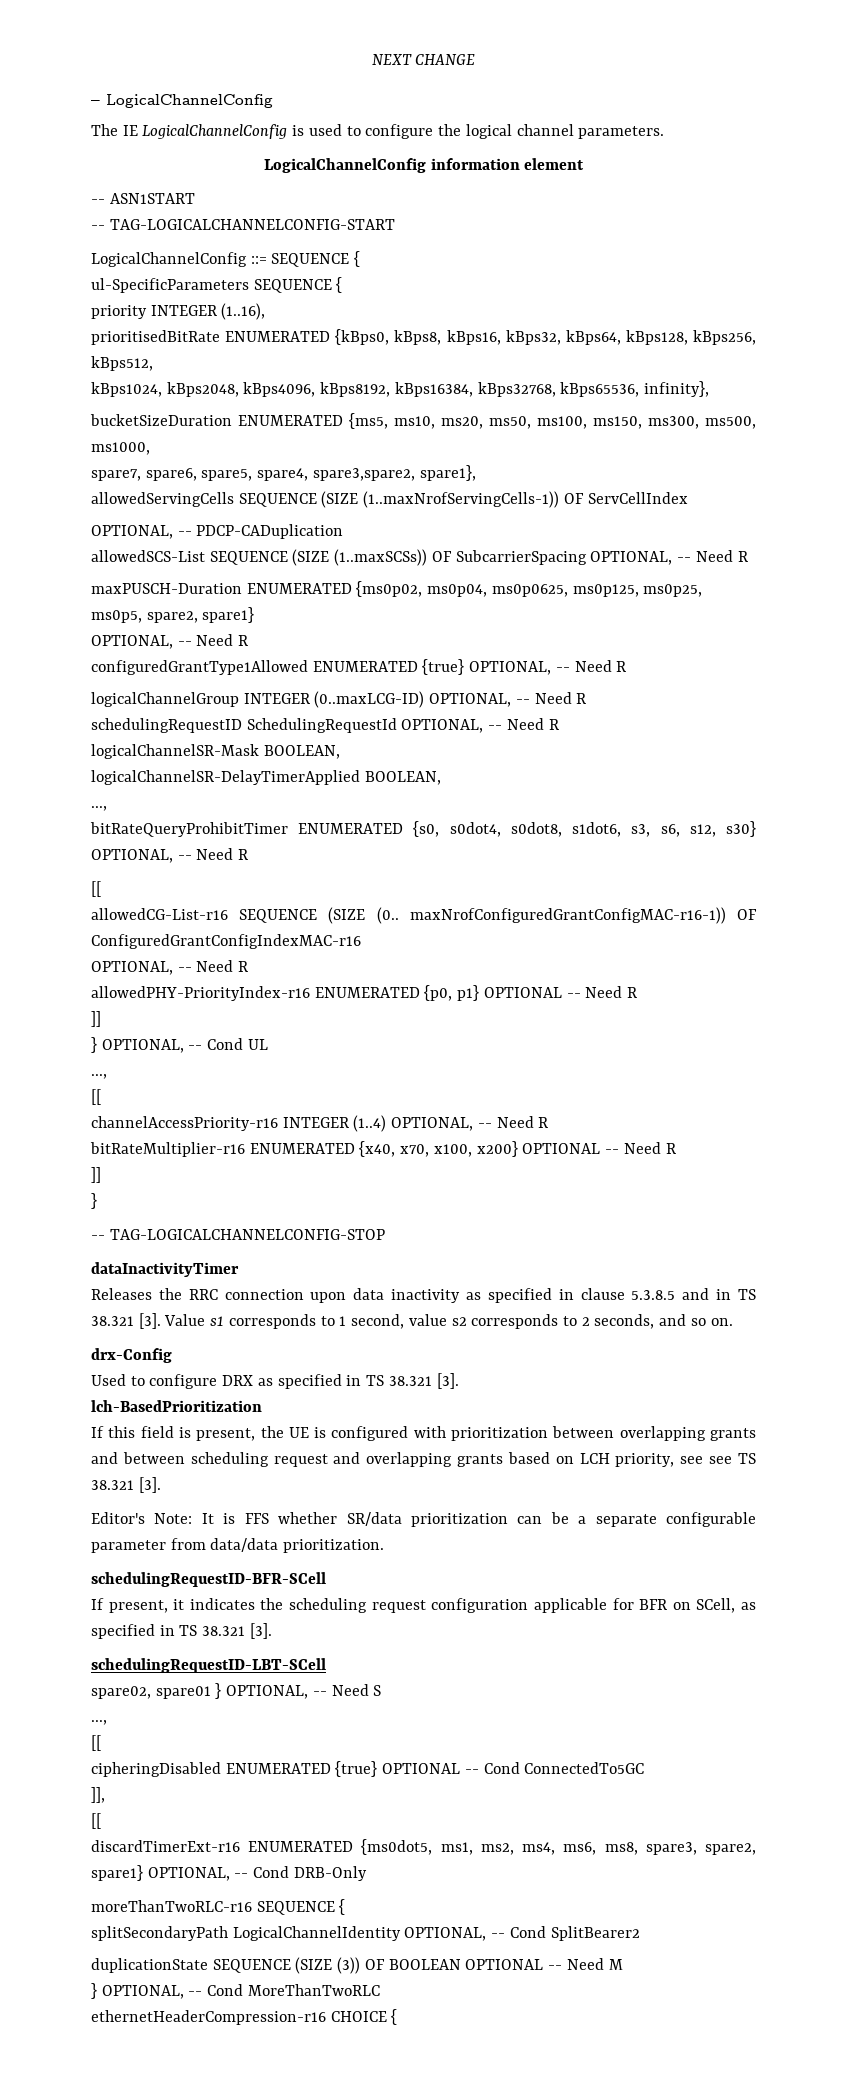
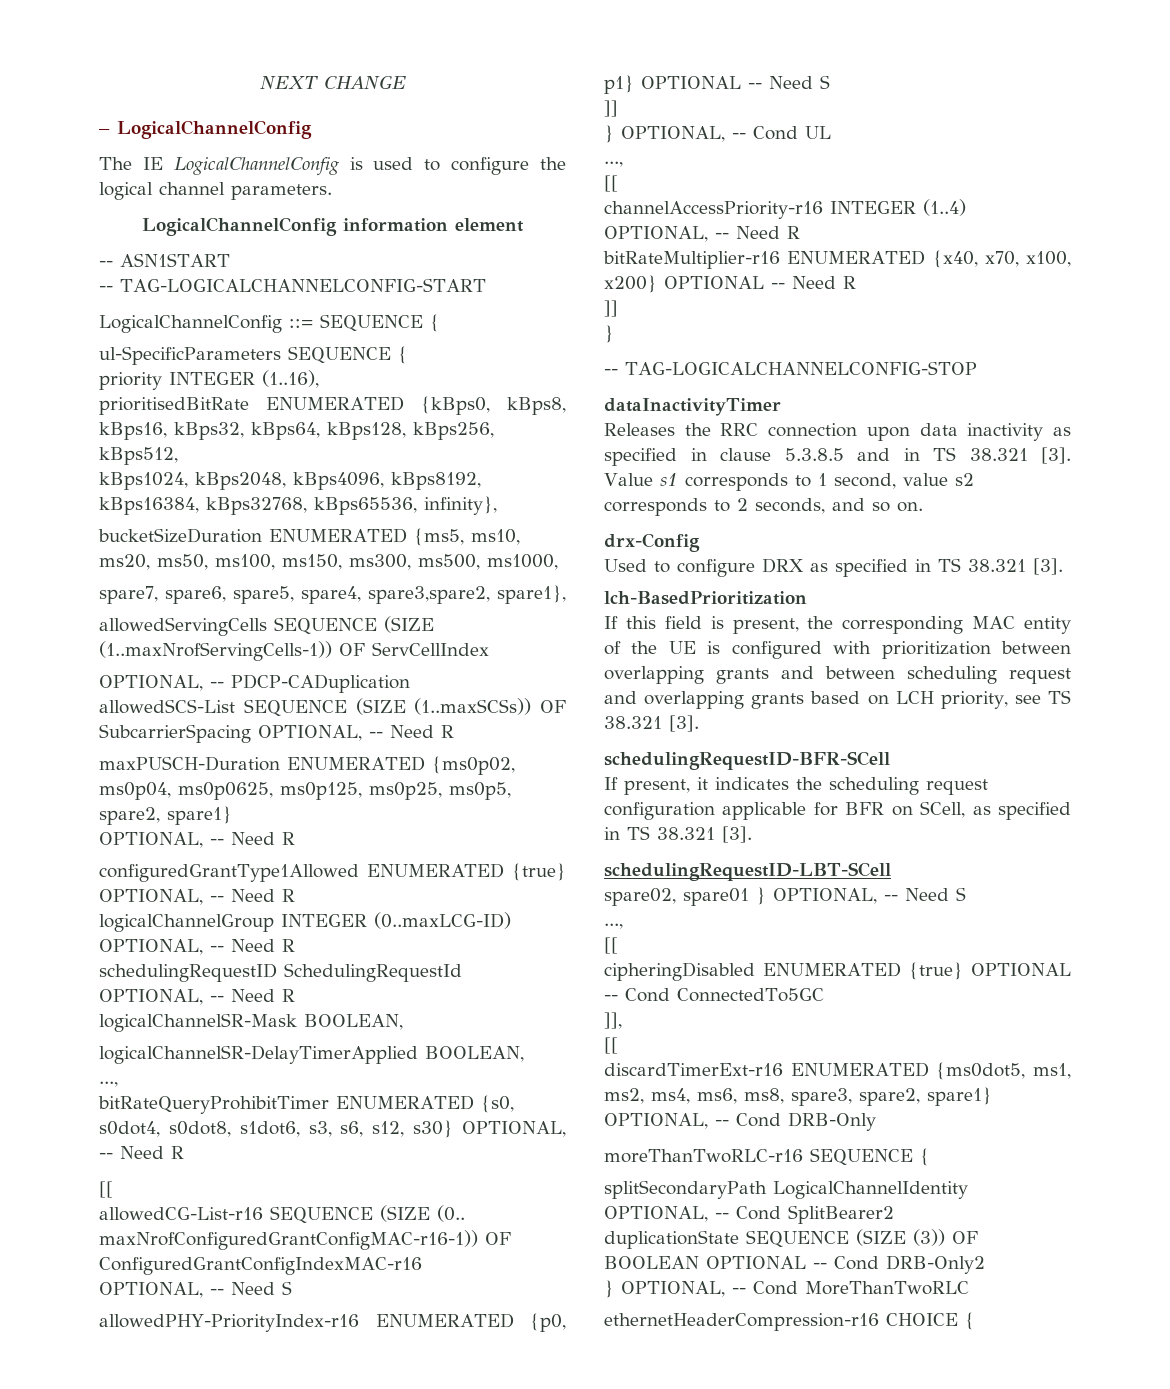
[238,961,249,972] R -> [282,1281,292,1295] S
[627,987,638,998] R -> [820,75,830,89] S
(284, 1432) none -> [842,616,1071,634] [604,641,658,655] corresponding MAC entity of the
[709,1453,756,1464] [91,1477,161,1493] [91,1512,756,1527] [91,1538,385,1553] see TS 38.321 [3]. // Editor's Note: It is FFS whether SR/data prioritization can be a separate configurable parameter from data/data prioritization. -> [1048,690,1071,704] [604,715,699,732] TS 38.321 [3].
[566,1958,623,1970] Need M -> [834,1255,985,1274] Cond DRB-Only2

